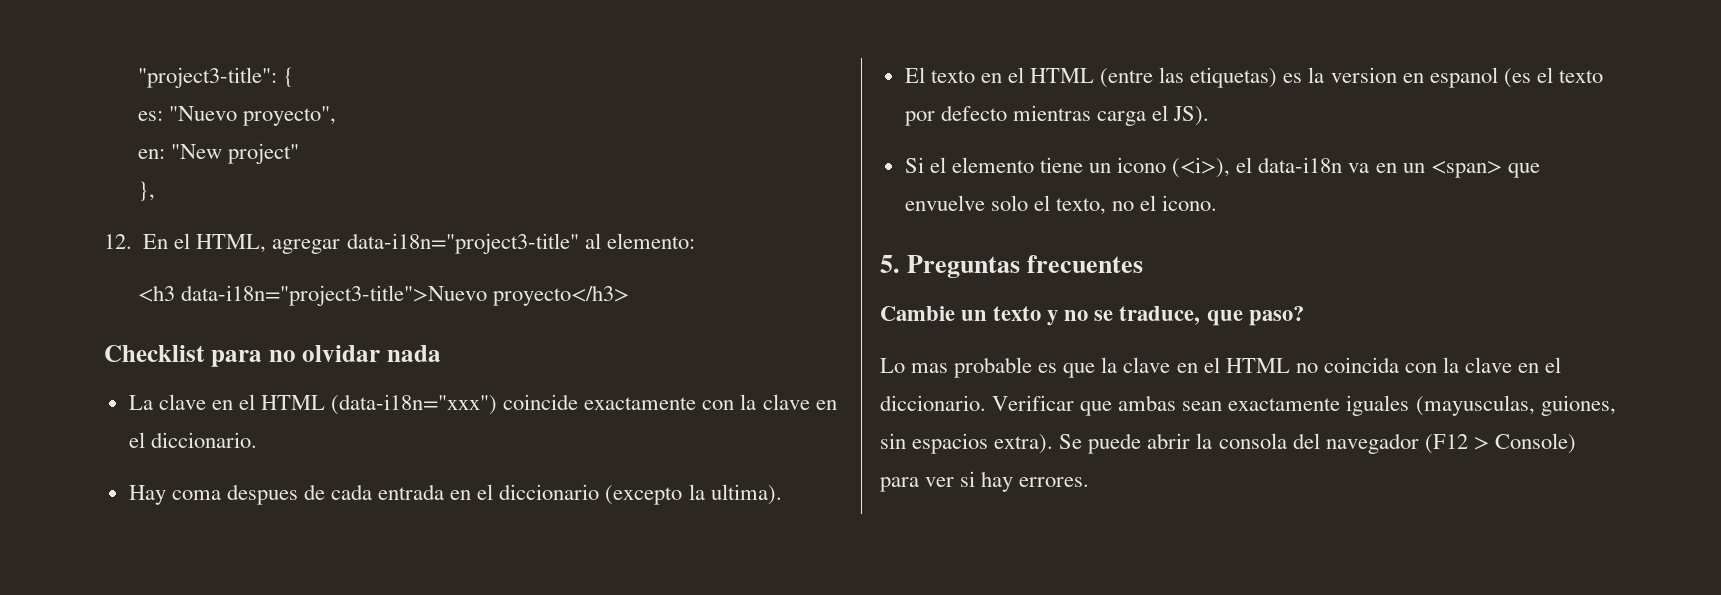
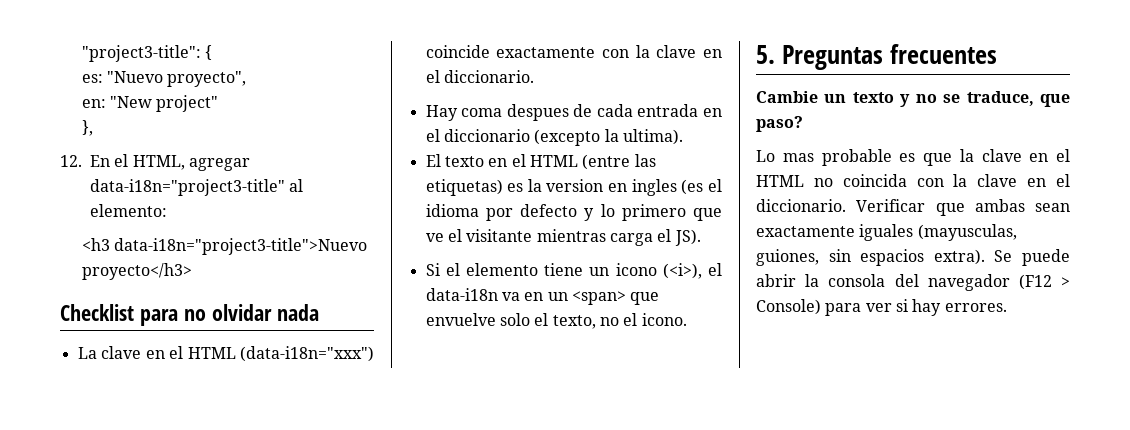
[1429,67,1498,88] espanol -> [631,179,677,196] ingles
[1558,70,1603,83] texto -> [425,204,479,217] idioma
(1007, 113) none -> [584,204,722,221] [425,229,533,242] y lo primero que ve el visitante

